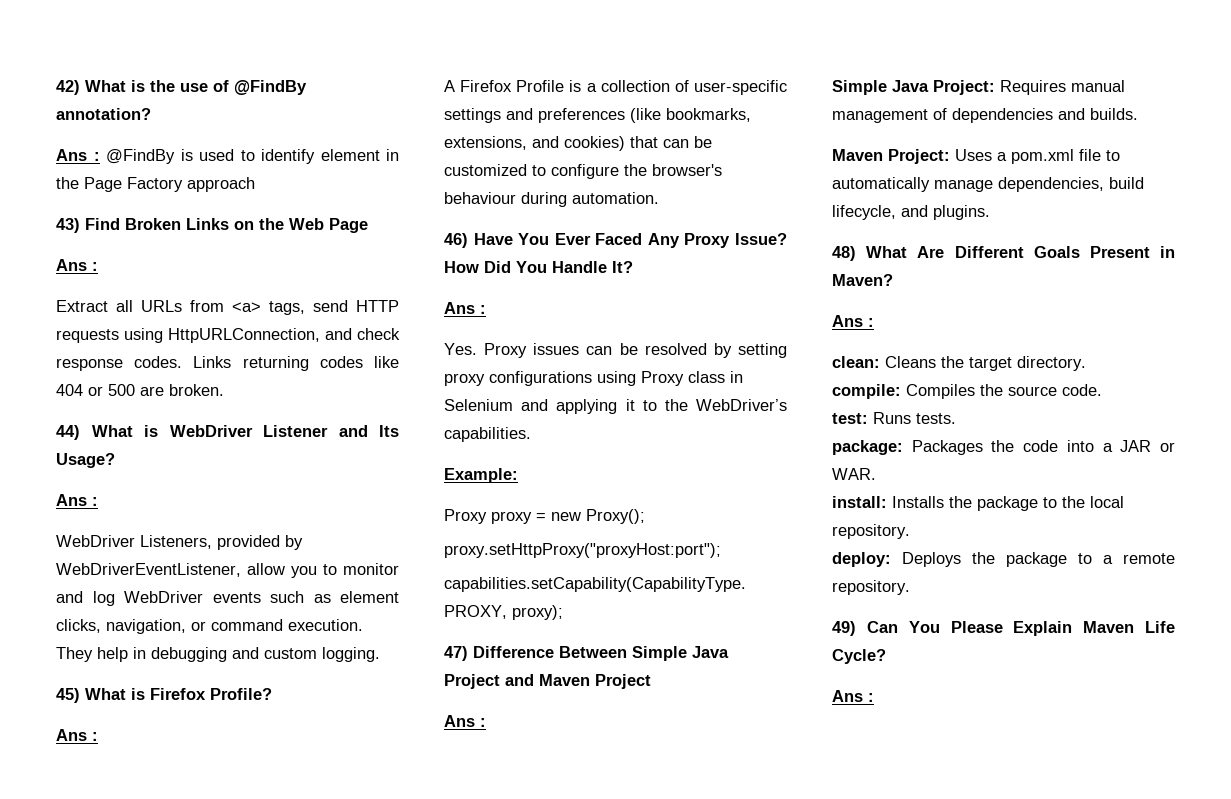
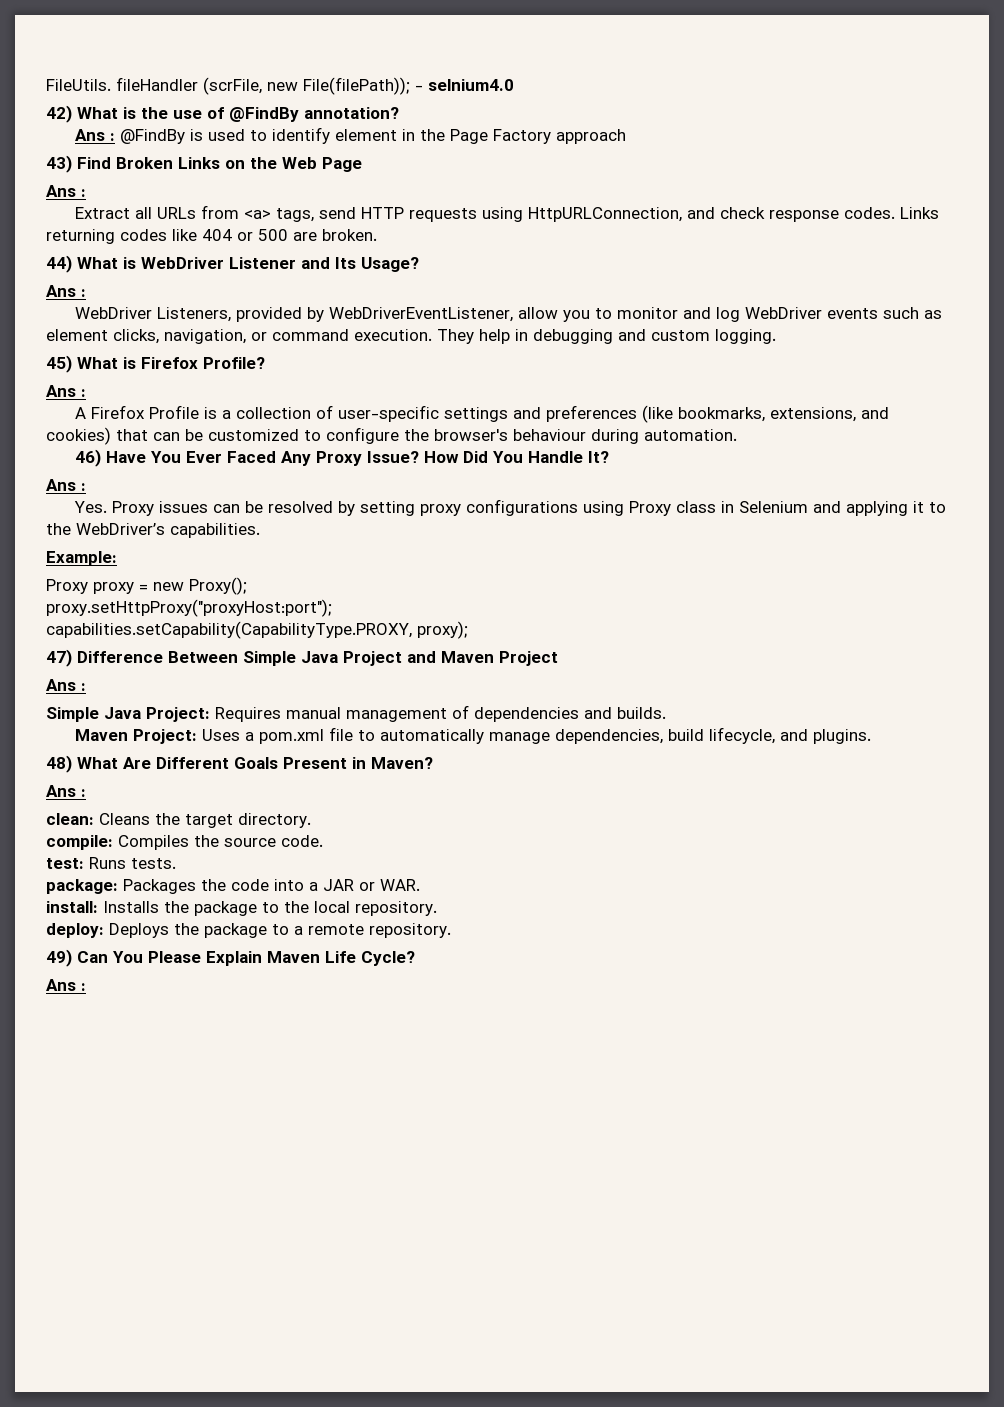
(56, 87) none -> [46,77,514,95] FileUtils. fileHandler (scrFile, new File(filePath)); - selnium4.0 //

